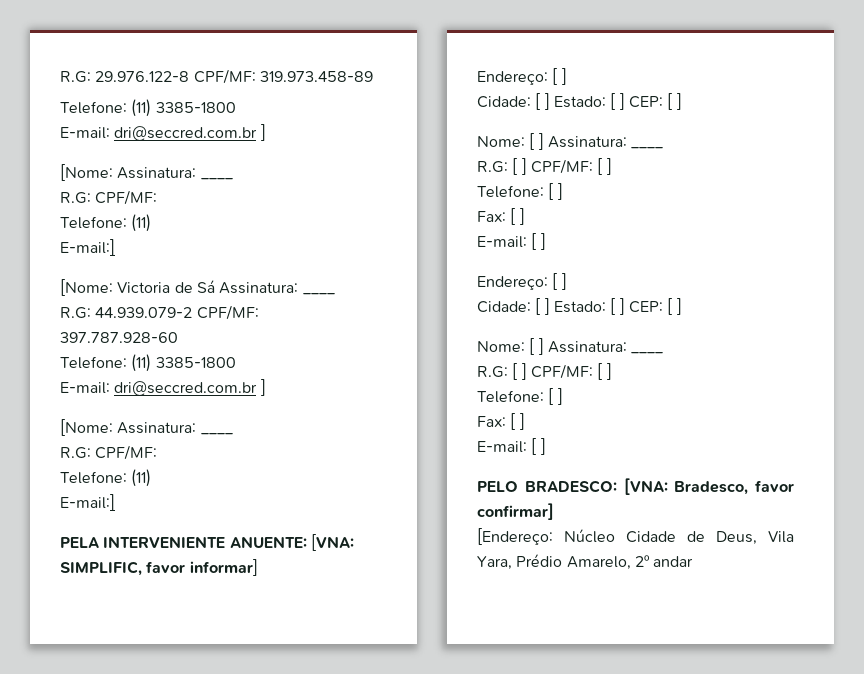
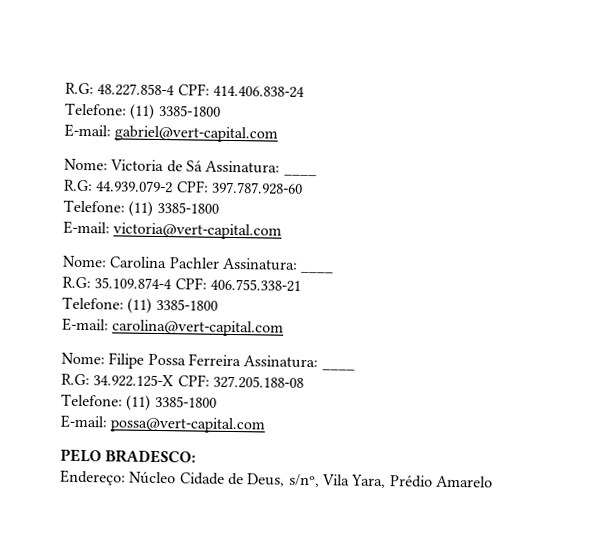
[60,69,373,84] [60,99,236,117] [60,124,266,141] [60,164,233,181] [60,190,158,205] [60,214,152,232] [60,239,115,256] [60,279,113,296] R.G: 29.976.122-8 CPF/MF: 319.973.458-89 // Telefone: (11) 3385-1800 // E-mail: dri@seccred.com.br ] // [Nome: Assinatura: ____ // R.G: CPF/MF: // Telefone: (11) // E-mail:] // [Nome: -> [65,82,305,98] [65,102,221,120] [64,123,279,143] [64,158,108,171] R.G: 48.227.858-4 CPF: 414.406.838-24 // Telefone: (11) 3385-1800 // E-mail: gabriel@vert-capital.com // Nome:
[196,305,259,320] CPF/MF: -> [176,180,209,193] CPF:
[114,379,266,396] [60,419,233,436] [60,445,158,460] [60,469,152,487] [60,494,115,511] [60,534,354,551] [60,559,258,576] [477,68,567,85] [477,93,682,110] [477,133,664,150] [477,158,612,175] [477,183,563,200] [477,208,525,225] [477,233,546,250] [477,273,567,290] [477,298,682,315] [477,338,664,355] [477,363,612,380] [477,388,563,405] [477,413,525,430] [477,438,546,455] [477,478,794,495] [477,503,554,520] [477,528,553,545] dri@seccred.com.br ] // [Nome: Assinatura: ____ // R.G: CPF/MF: // Telefone: (11) // E-mail:] // PELA INTERVENIENTE ANUENTE: [VNA: SIMPLIFIC, favor informar] // Endereço: [ ] // Cidade: [ ] Estado: [ ] CEP: [ ] // Nome: [ ] Assinatura: ____ // R.G: [ ] CPF/MF: [ ] // Telefone: [ ] // Fax: [ ] // E-mail: [ ] // Endereço: [ ] // Cidade: [ ] Estado: [ ] CEP: [ ] // Nome: [ ] Assinatura: ____ // R.G: [ ] CPF/MF: [ ] // Telefone: [ ] // Fax: [ ] // E-mail: [ ] // PELO BRADESCO: [VNA: Bradesco, favor confirmar] // [Endereço: -> [113,222,283,240] [63,255,334,274] [62,276,301,292] [62,296,218,314] [62,317,285,337] [61,352,355,371] [61,373,304,389] [61,393,217,411] [60,414,266,434] [60,448,197,464] [60,469,126,486] victoria@vert-capital.com // Nome: Carolina Pachler Assinatura: ____ // R.G: 35.109.874-4 CPF: 406.755.338-21 // Telefone: (11) 3385-1800 // E-mail: carolina@vert-capital.com // Nome: Filipe Possa Ferreira Assinatura: ____ // R.G: 34.922.125-X CPF: 327.205.188-08 // Telefone: (11) 3385-1800 // E-mail: possa@vert-capital.com // PELO BRADESCO: // Endereço:
(757, 538) none -> [288,473,320,488] s/nº,
[566,555,694,570] Amarelo, 2º andar -> [435,475,493,488] Amarelo

